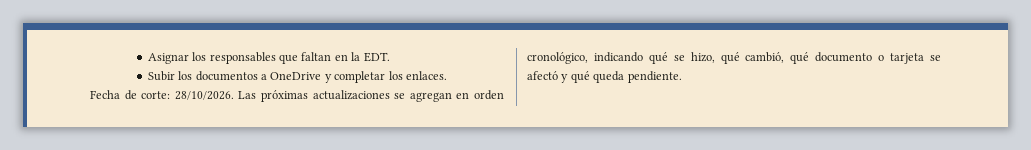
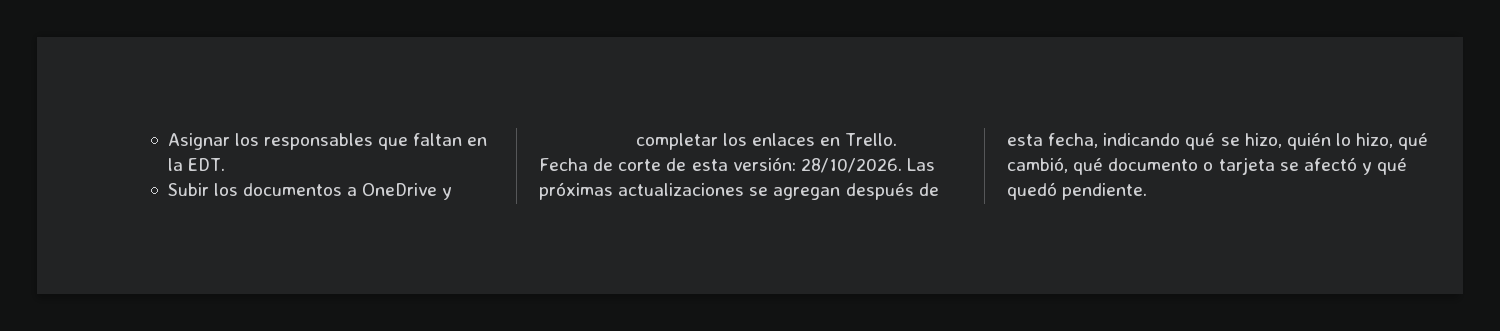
[405,71,447,80] enlaces. -> [751,133,898,146] enlaces en Trello.
[141,91,171,99] corte: -> [618,157,796,171] corte de esta versión:
[456,90,505,100] [527,52,588,64] en orden cronológico, -> [845,183,939,200] [1007,133,1099,148] después de esta fecha,
(715, 57) none -> [1286,133,1394,150] quién lo hizo,
[593,71,625,83] queda -> [1007,182,1057,200] quedó

